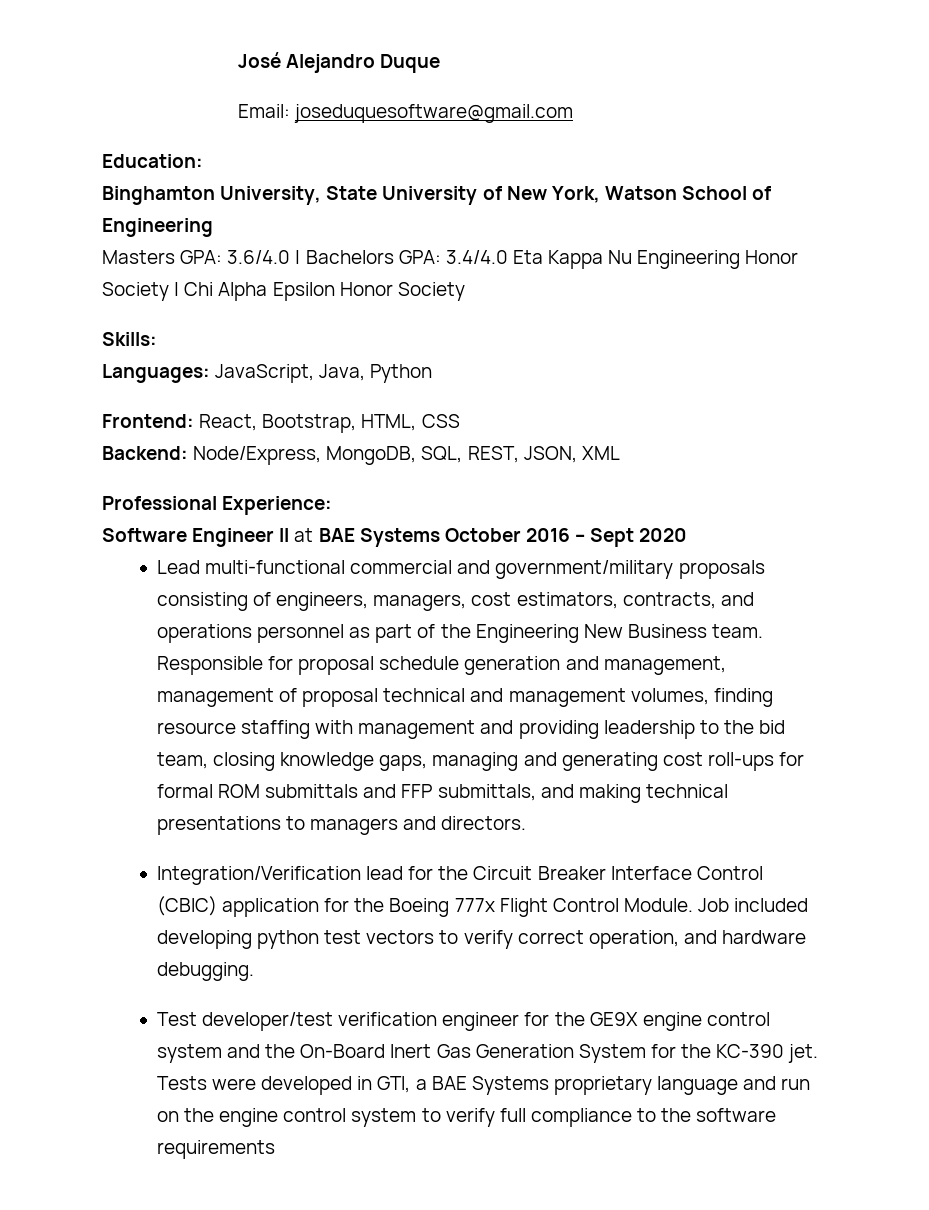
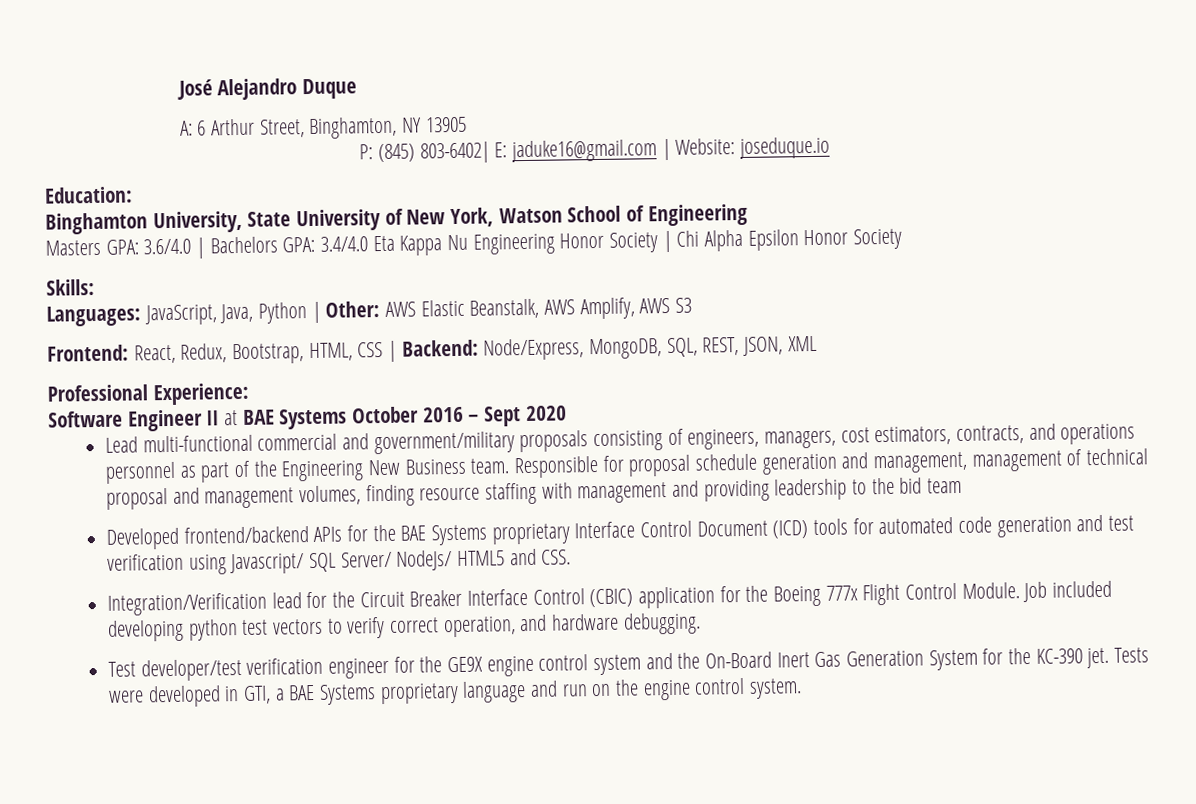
[238,104,574,123] Email: joseduquesoftware@gmail.com -> [179,116,467,140] [359,136,830,164] A: 6 Arthur Street, Binghamton, NY 13905 // P: (845) 803-6402| E: jaduke16@gmail.com | Website: joseduque.io
(433, 373) none -> [311,297,692,323] | Other: AWS Elastic Beanstalk, AWS Amplify, AWS S3
(258, 422) none -> [180,343,228,363] Redux,
(460, 421) // -> [388,340,398,362] |
[302,688,466,707] proposal technical -> [1086,448,1149,466] [106,488,169,510] technical proposal
[156,752,805,771] [156,784,728,803] [156,816,527,835] team, closing knowledge gaps, managing and generating cost roll-ups for formal ROM submittals and FFP submittals, and making technical presentations to managers and directors. -> [927,477,963,494] [106,514,1135,550] [107,548,572,575] team // Developed frontend/backend APIs for the BAE Systems proprietary Interface Control Document (ICD) tools for automated code generation and test verification using Javascript/ SQL Server/ NodeJs/ HTML5 and CSS.
[351,1108,777,1127] [156,1140,275,1159] system to verify full compliance to the software requirements -> [749,678,803,699] system.

